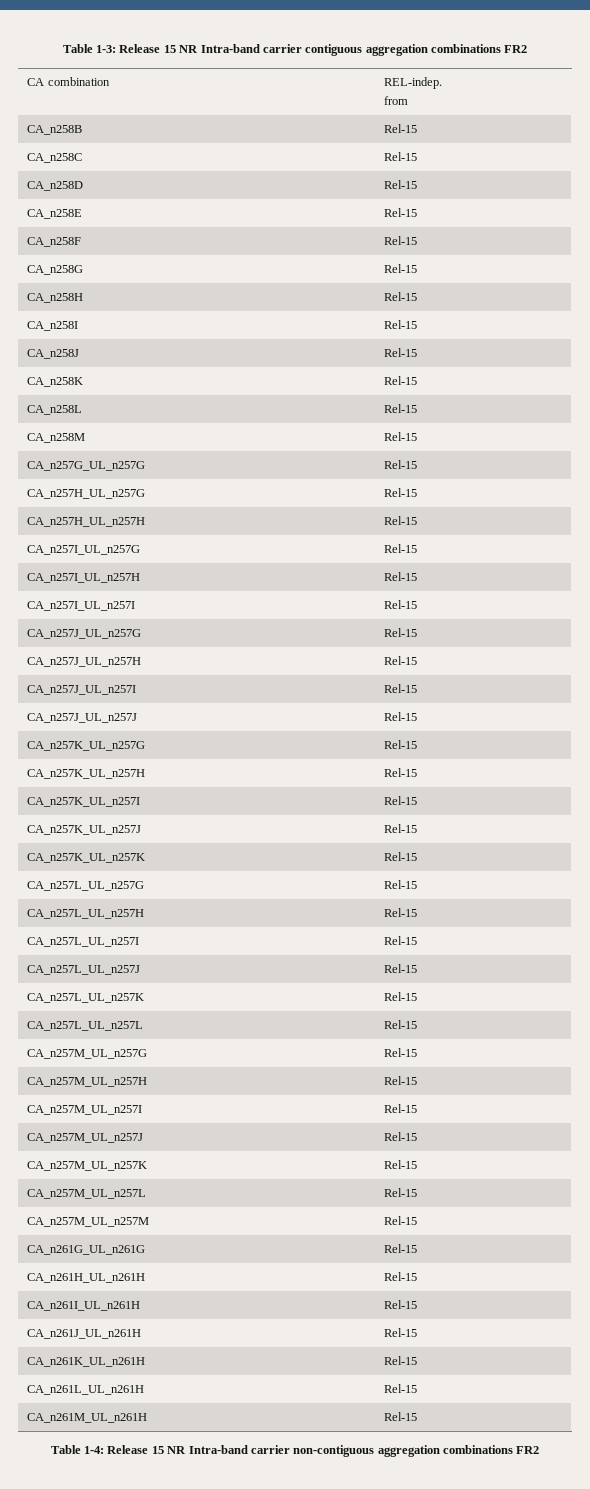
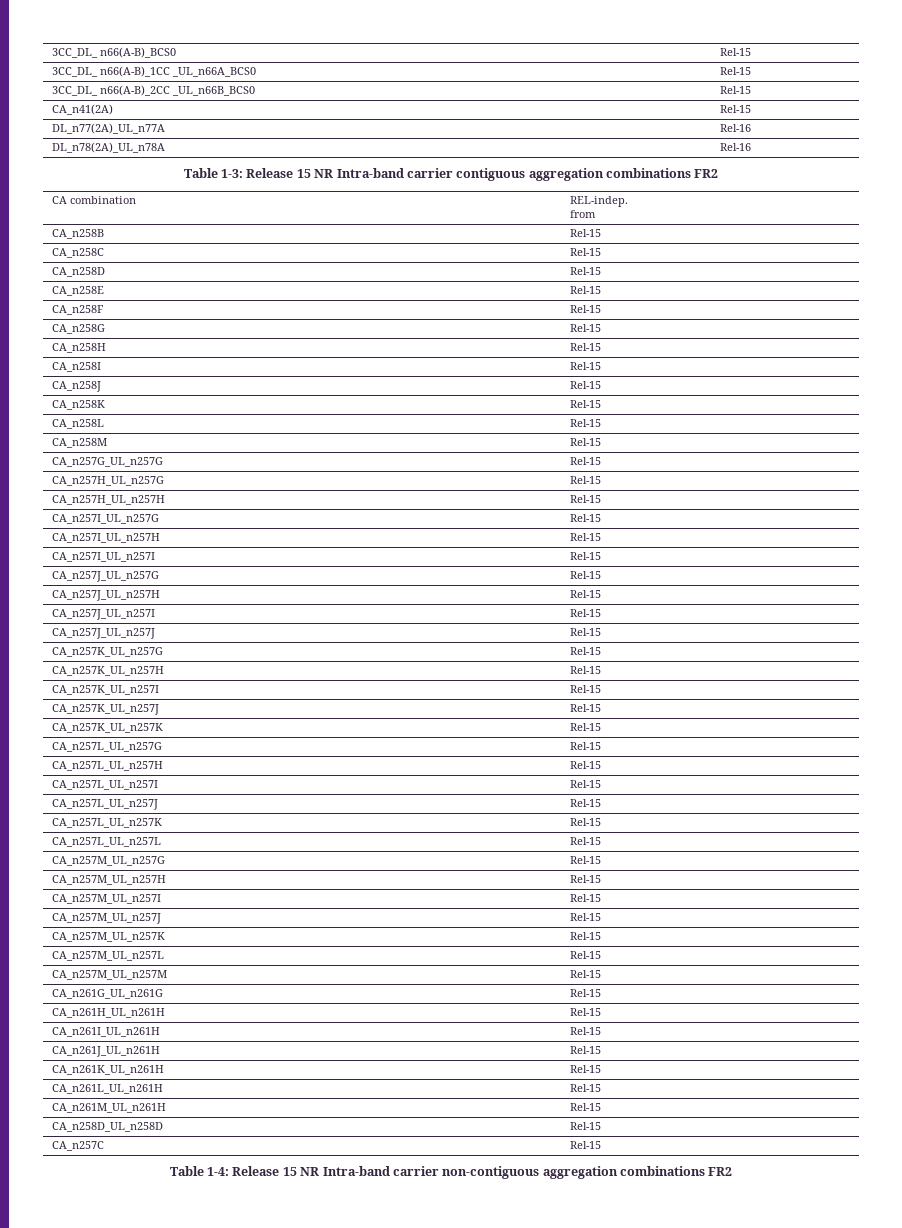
(62, 48) none -> [51,47,176,58] [719,48,751,56] [51,66,256,77] [719,67,751,75] [51,85,255,96] [719,86,751,94] [51,104,113,115] [719,105,751,113] [51,123,165,134] [719,124,751,132] [51,142,165,153] [719,143,751,151] 3CC_DL_ n66(A-B)_BCS0 | Rel-15 // 3CC_DL_ n66(A-B)_1CC _UL_n66A_BCS0 | Rel-15 // 3CC_DL_ n66(A-B)_2CC _UL_n66B_BCS0 | Rel-15 // CA_n41(2A) | Rel-15 // DL_n77(2A)_UL_n77A | Rel-16 // DL_n78(2A)_UL_n78A | Rel-16 //
(418, 1416) none -> [51,1122,163,1132] [569,1122,601,1130] [51,1141,104,1151] [569,1141,601,1149] // CA_n258D_UL_n258D | Rel-15 // CA_n257C | Rel-15

